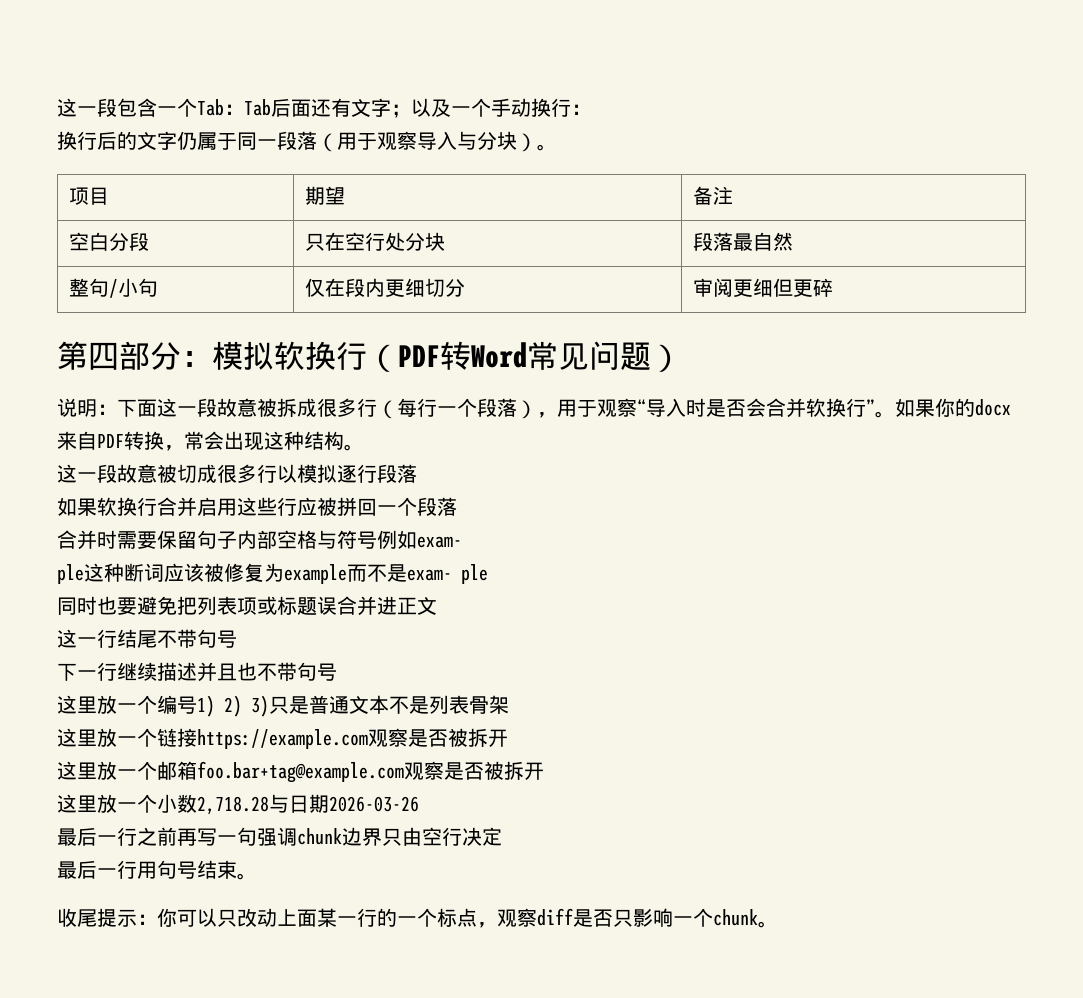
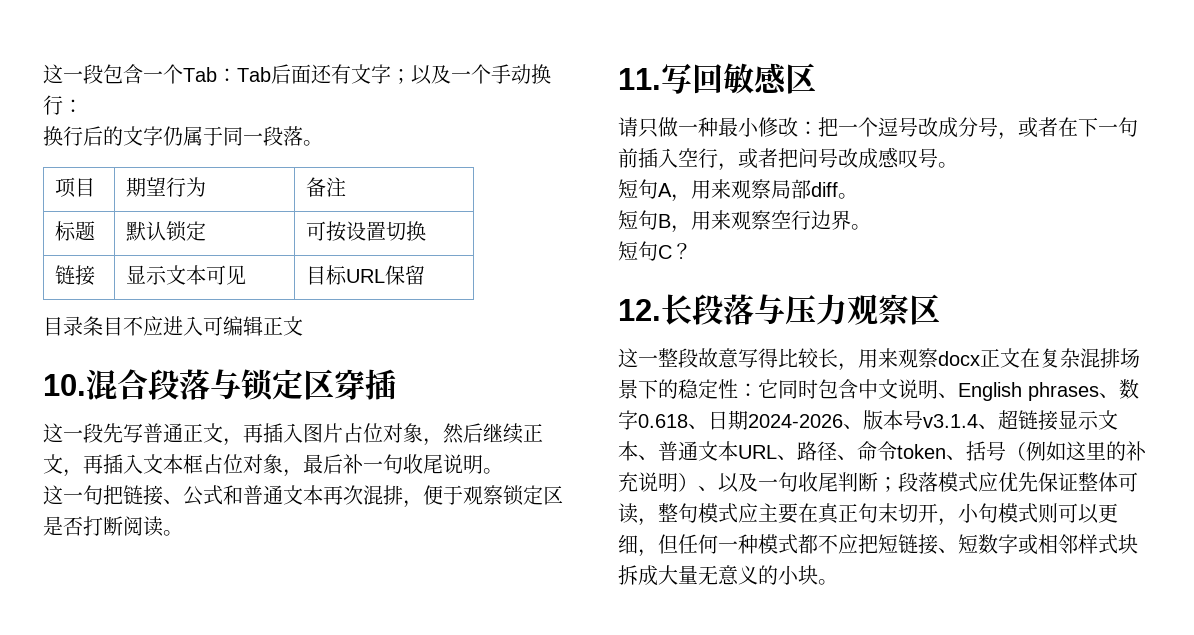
[317,131,537,152] （用于观察导入与分块） -> (303, 136) none
(346, 195) none -> [165,177,206,197] 行为
[69,232,150,251] [305,232,446,251] [693,232,794,251] [69,278,159,298] [305,278,466,297] [693,278,834,297] [57,341,682,372] [57,398,1011,419] [57,431,364,451] [57,464,417,483] [57,497,457,517] [57,530,462,550] [57,563,488,584] [57,596,437,616] [57,629,237,648] [57,662,337,682] [57,695,509,717] [57,728,508,749] [57,761,544,783] [57,794,419,815] [57,827,502,846] [57,860,257,880] [57,908,758,928] 空白分段 | 只在空行处分块 | 段落最自然 // 整句/小句 | 仅在段内更细切分 | 审阅更细但更碎 // 第四部分：模拟软换行（PDF转Word常见问题） // 说明：下面这一段故意被拆成很多行（每行一个段落），用于观察“导入时是否会合并软换行”。如果你的docx来自PDF转换，常会出现这种结构。 // 这一段故意被切成很多行以模拟逐行段落 // 如果软换行合并启用这些行应被拼回一个段落 // 合并时需要保留句子内部空格与符号例如exam- // ple这种断词应该被修复为example而不是exam- ple // 同时也要避免把列表项或标题误合并进正文 // 这一行结尾不带句号 // 下一行继续描述并且也不带句号 // 这里放一个编号1) 2) 3)只是普通文本不是列表骨架 // 这里放一个链接https://example.com观察是否被拆开 // 这里放一个邮箱foo.bar+tag@example.com观察是否被拆开 // 这里放一个小数2,718.28与日期2026-03-26 // 最后一行之前再写一句强调chunk边界只由空行决定 // 最后一行用句号结束。 // 收尾提示：你可以只改动上面某一行的一个标点，观察diff是否只影响一个chunk -> [54,221,95,241] [125,221,206,242] [305,221,426,242] [54,265,95,286] [125,265,246,285] [305,265,425,285] [43,316,303,336] [43,369,396,401] [43,423,543,446] [43,454,503,477] [43,485,563,508] [43,516,183,537] [618,63,816,94] [618,117,1138,140] [618,147,958,171] [618,179,858,202] [618,210,871,233] [618,241,692,261] [618,294,940,326] [618,348,1140,371] [618,379,1139,401] [618,410,1118,431] [618,441,1146,461] [618,472,1138,493] [618,503,1118,526] [618,534,1138,557] [618,565,818,586] 标题 | 默认锁定 | 可按设置切换 // 链接 | 显示文本可见 | 目标URL保留 // 目录条目不应进入可编辑正文 // 10.混合段落与锁定区穿插 // 这一段先写普通正文，再插入图片占位对象，然后继续正文，再插入文本框占位对象，最后补一句收尾说明。 // 这一句把链接、公式和普通文本再次混排，便于观察锁定区是否打断阅读。 // 11.写回敏感区 // 请只做一种最小修改：把一个逗号改成分号，或者在下一句前插入空行，或者把问号改成感叹号。 // 短句A，用来观察局部diff。 // 短句B，用来观察空行边界。 // 短句C？ // 12.长段落与压力观察区 // 这一整段故意写得比较长，用来观察docx正文在复杂混排场景下的稳定性：它同时包含中文说明、English phrases、数字0.618、日期2024-2026、版本号v3.1.4、超链接显示文本、普通文本URL、路径、命令token、括号（例如这里的补充说明）、以及一句收尾判断；段落模式应优先保证整体可读，整句模式应主要在真正句末切开，小句模式则可以更细，但任何一种模式都不应把短链接、短数字或相邻样式块拆成大量无意义的小块

